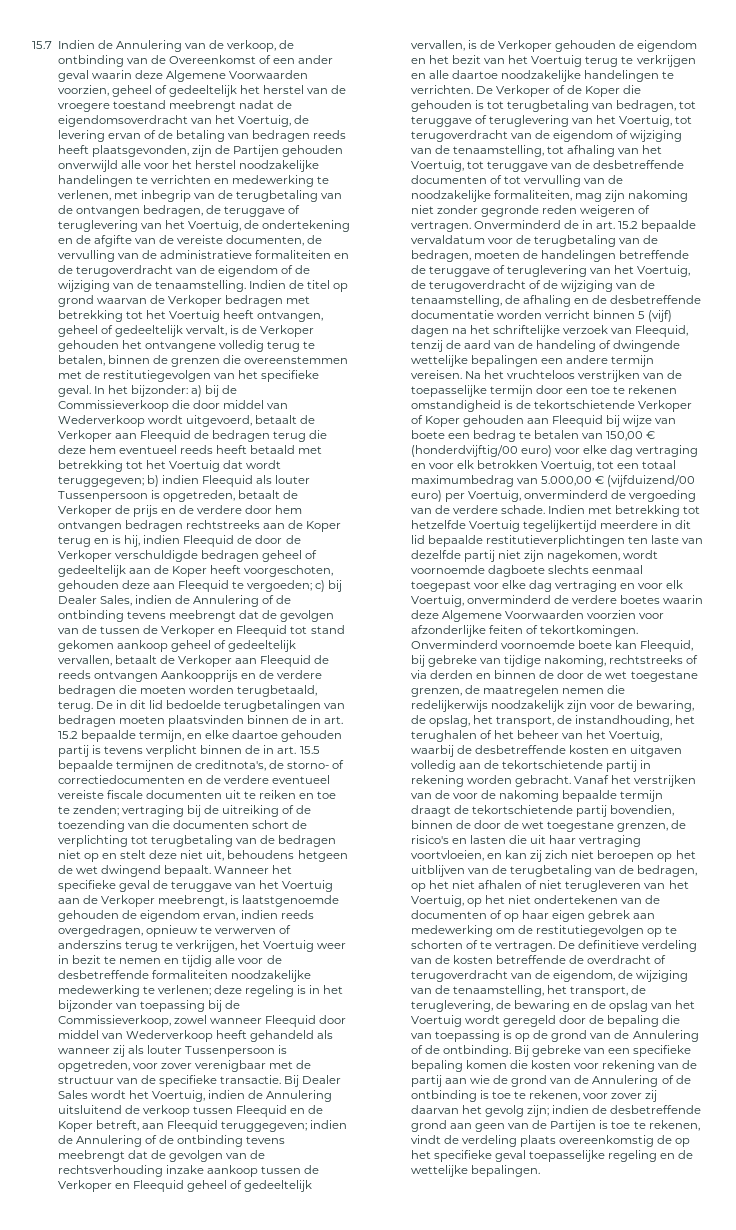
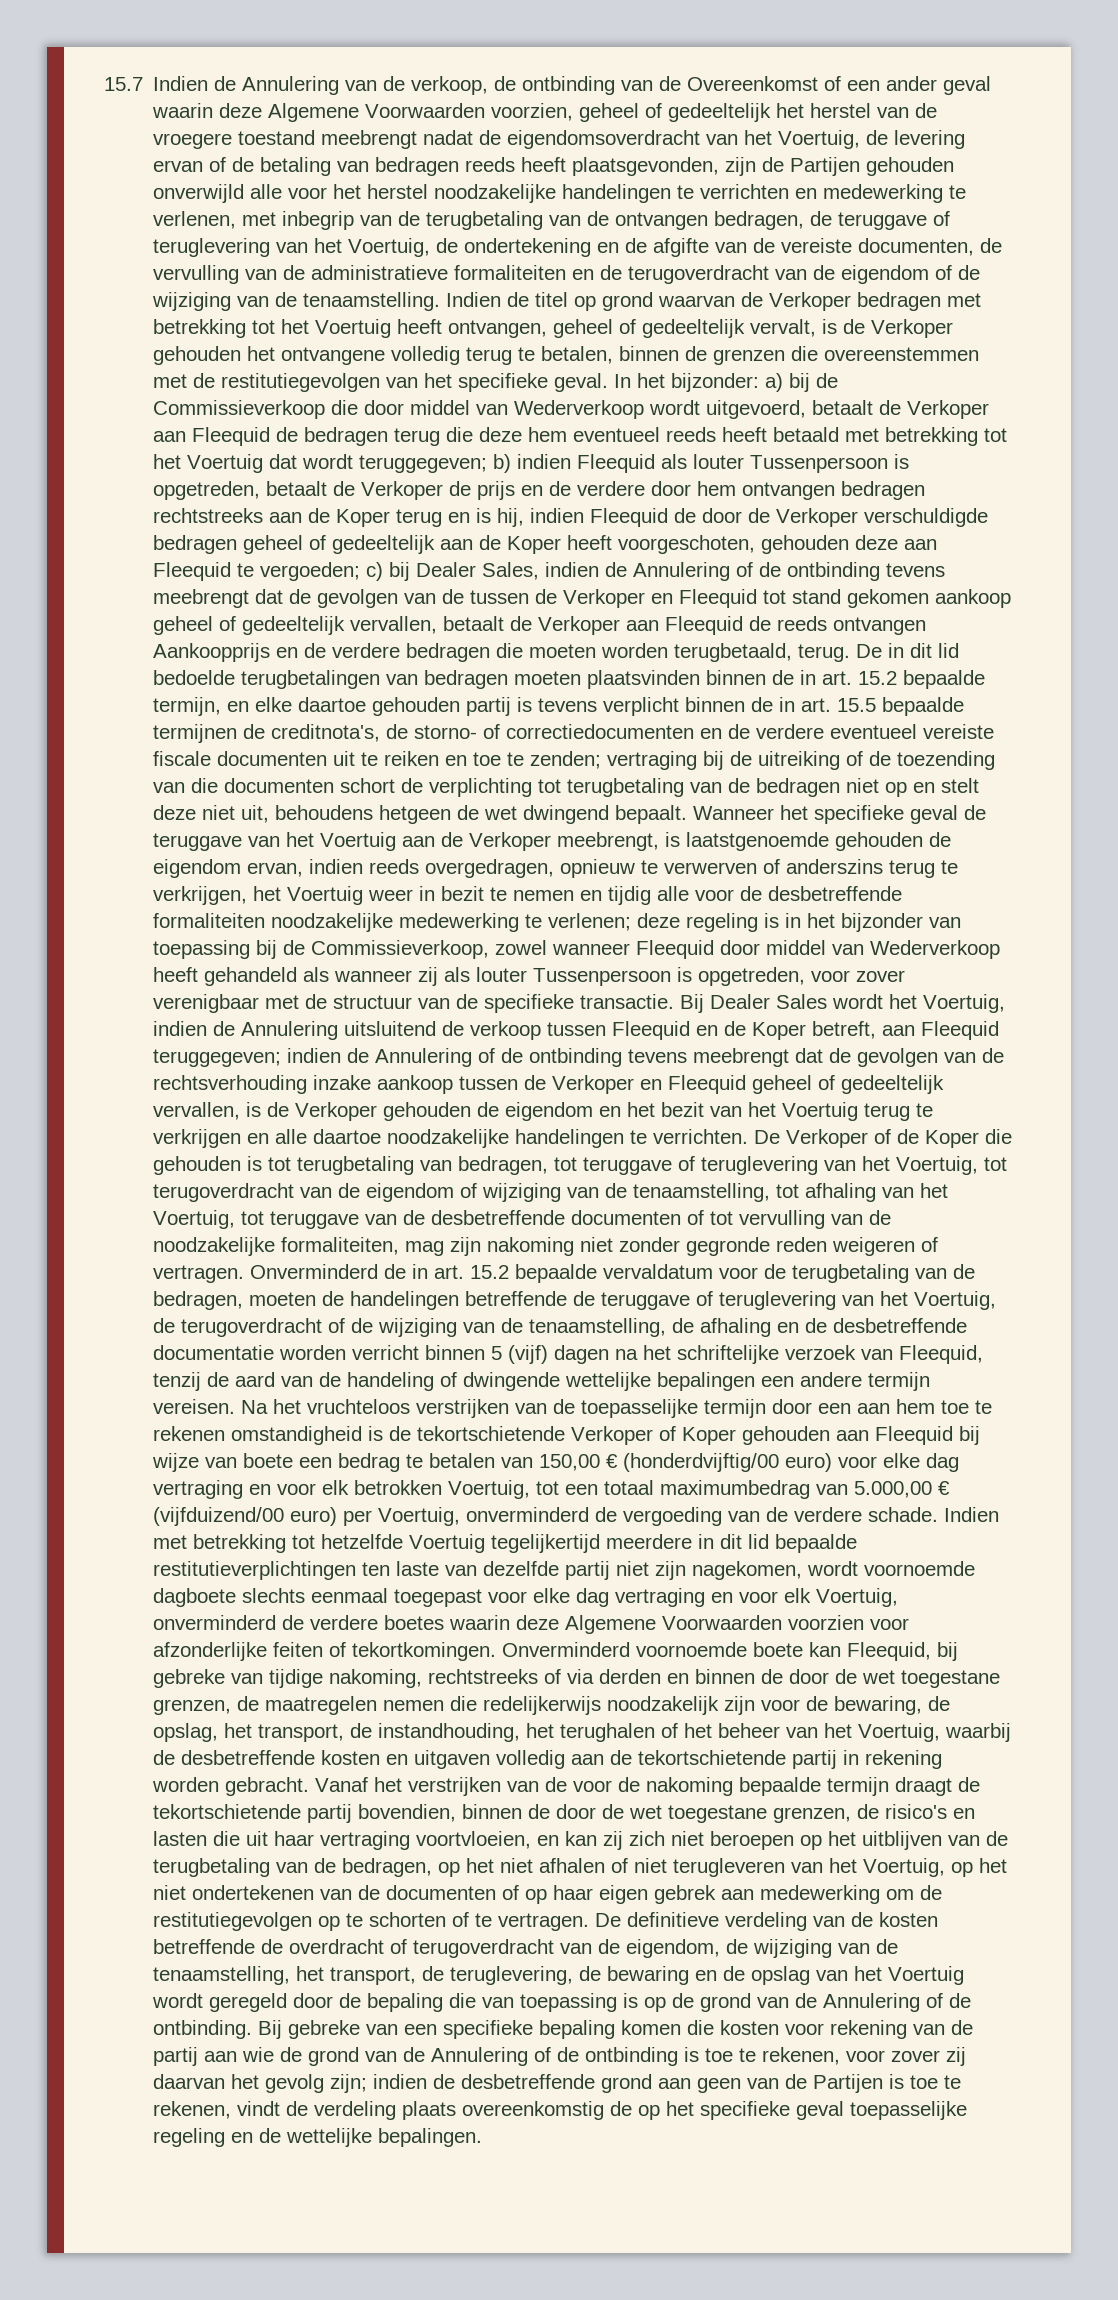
(589, 391) none -> [857,1399,936,1414] aan hem

